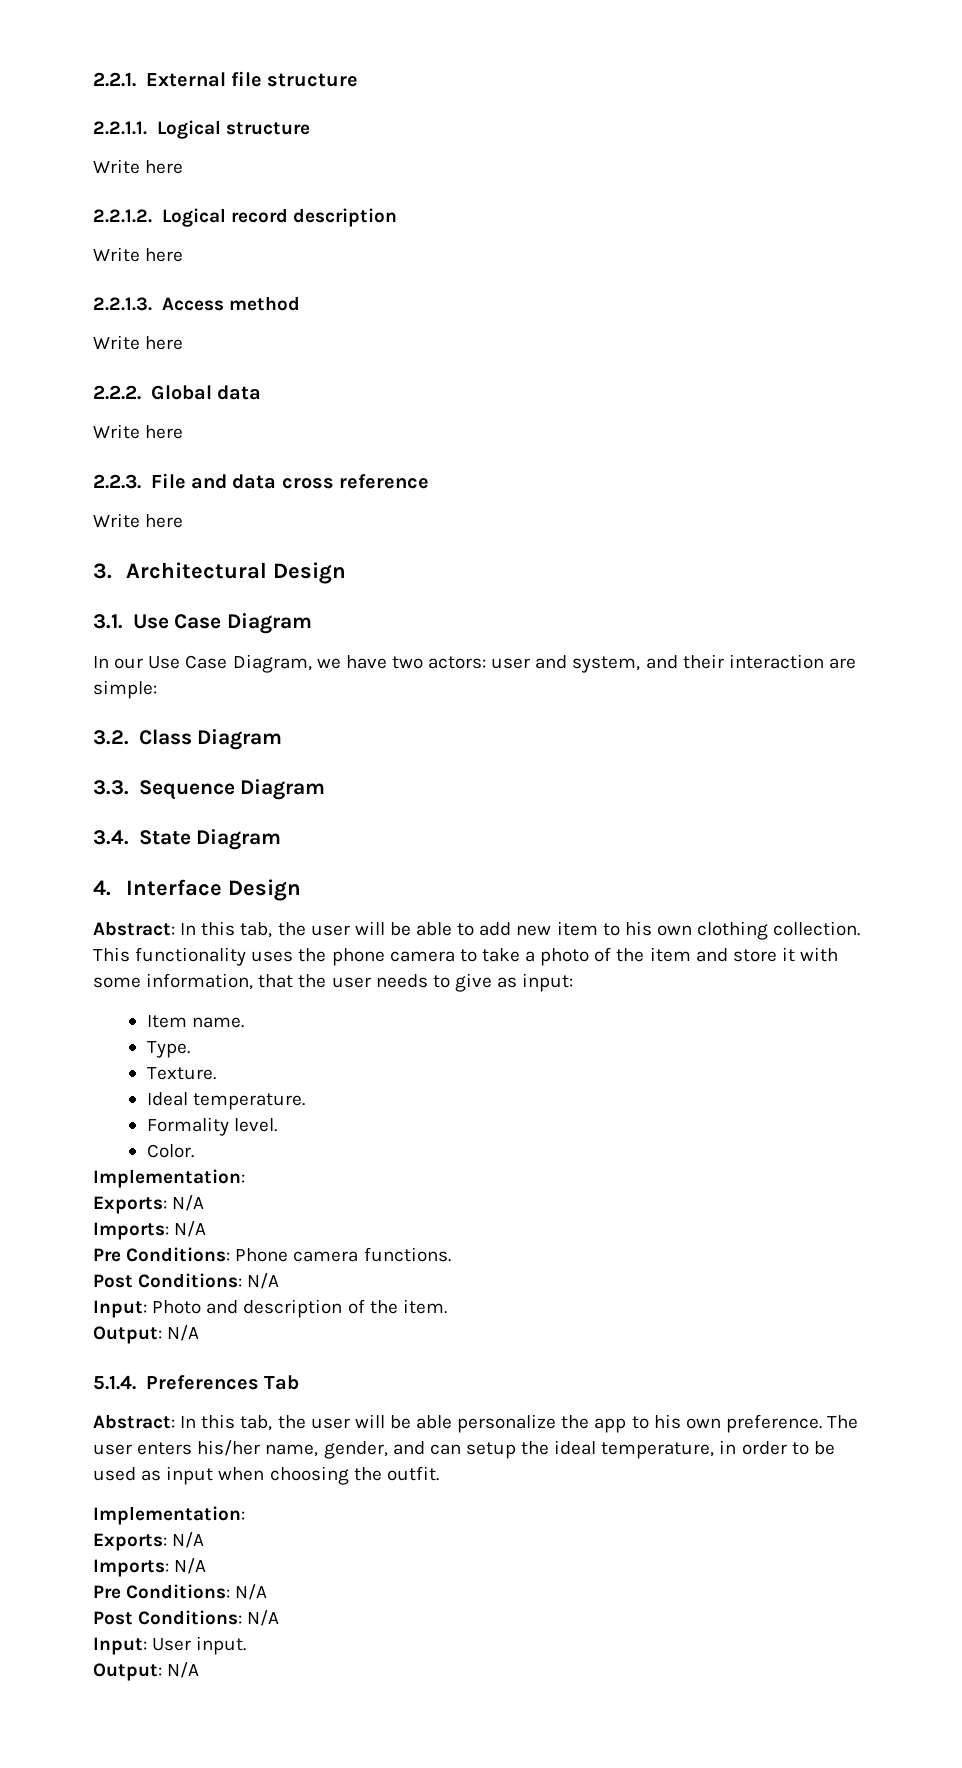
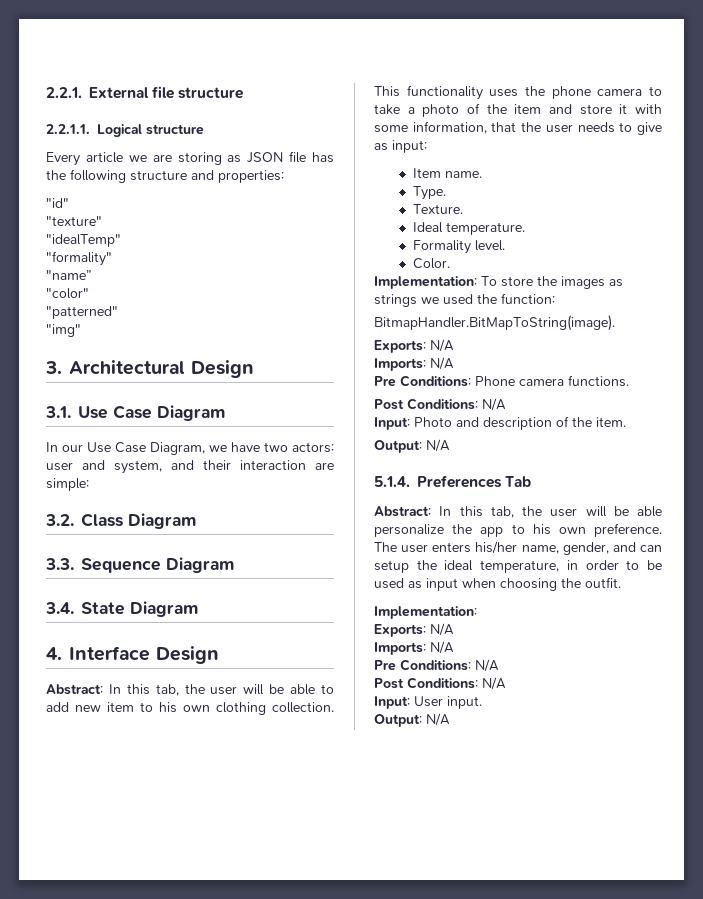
[93,159,184,174] [93,208,397,227] [93,247,184,262] [93,296,300,311] [93,335,184,350] [93,385,261,400] [93,424,184,439] [93,473,430,489] [93,513,184,528] Write here // 2.2.1.2. Logical record description // Write here // 2.2.1.3. Access method // Write here // 2.2.2. Global data // Write here // 2.2.3. File and data cross reference // Write here -> [46,151,334,166] [46,169,284,183] [46,198,69,208] [46,216,102,226] [46,234,121,247] [46,251,112,266] [46,270,92,280] [46,288,89,299] [46,306,118,319] [46,324,81,337] Every article we are storing as JSON file has the following structure and properties: // "id" // "texture" // "idealTemp" // "formality" // "name” // "color" // "patterned" // "img"
(245, 1178) none -> [481,276,623,289] [374,293,555,307] [374,315,615,331] To store the images as strings we used the function: // BitmapHandler.BitMapToString(image).

